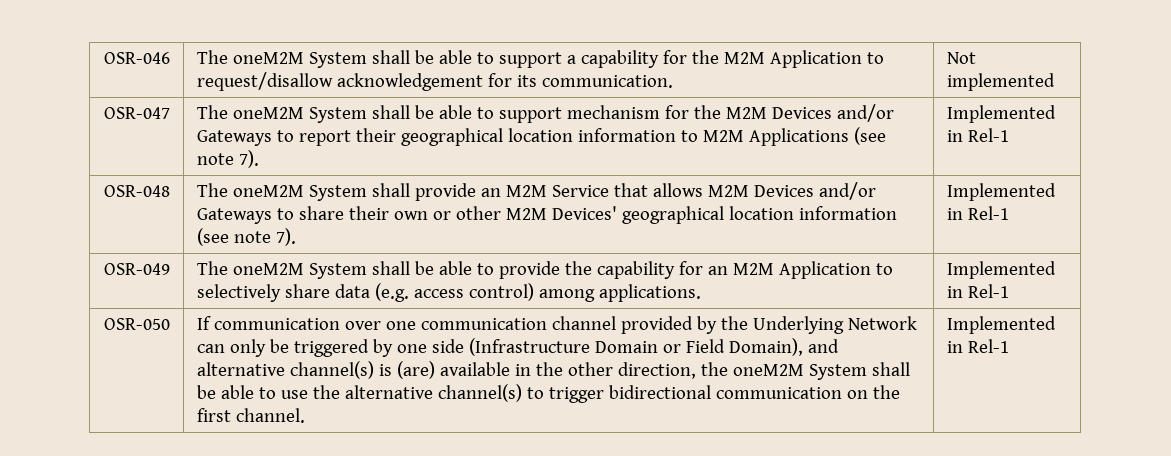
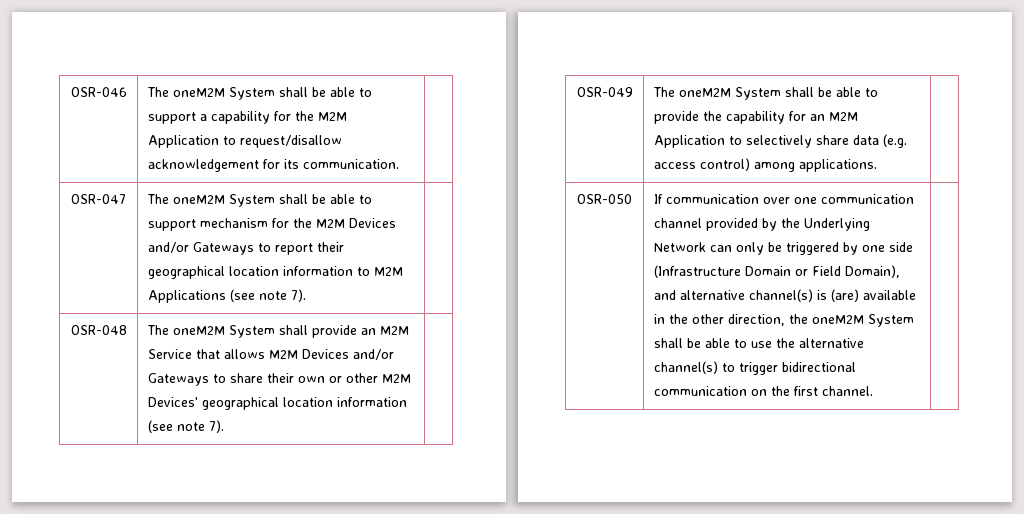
[946,52,976,64] [946,73,1055,91] Not implemented -> (399, 164) none
[946,105,1056,123] [946,128,1009,142] Implemented in Rel-1 -> (306, 295) none
[946,183,1056,201] [946,206,1009,220] Implemented in Rel-1 -> (224, 426) none
[946,261,1056,279] [946,284,1009,298] Implemented in Rel-1 -> (877, 165) none
[946,316,1056,334] [946,339,1009,353] Implemented in Rel-1 -> (873, 391) none

